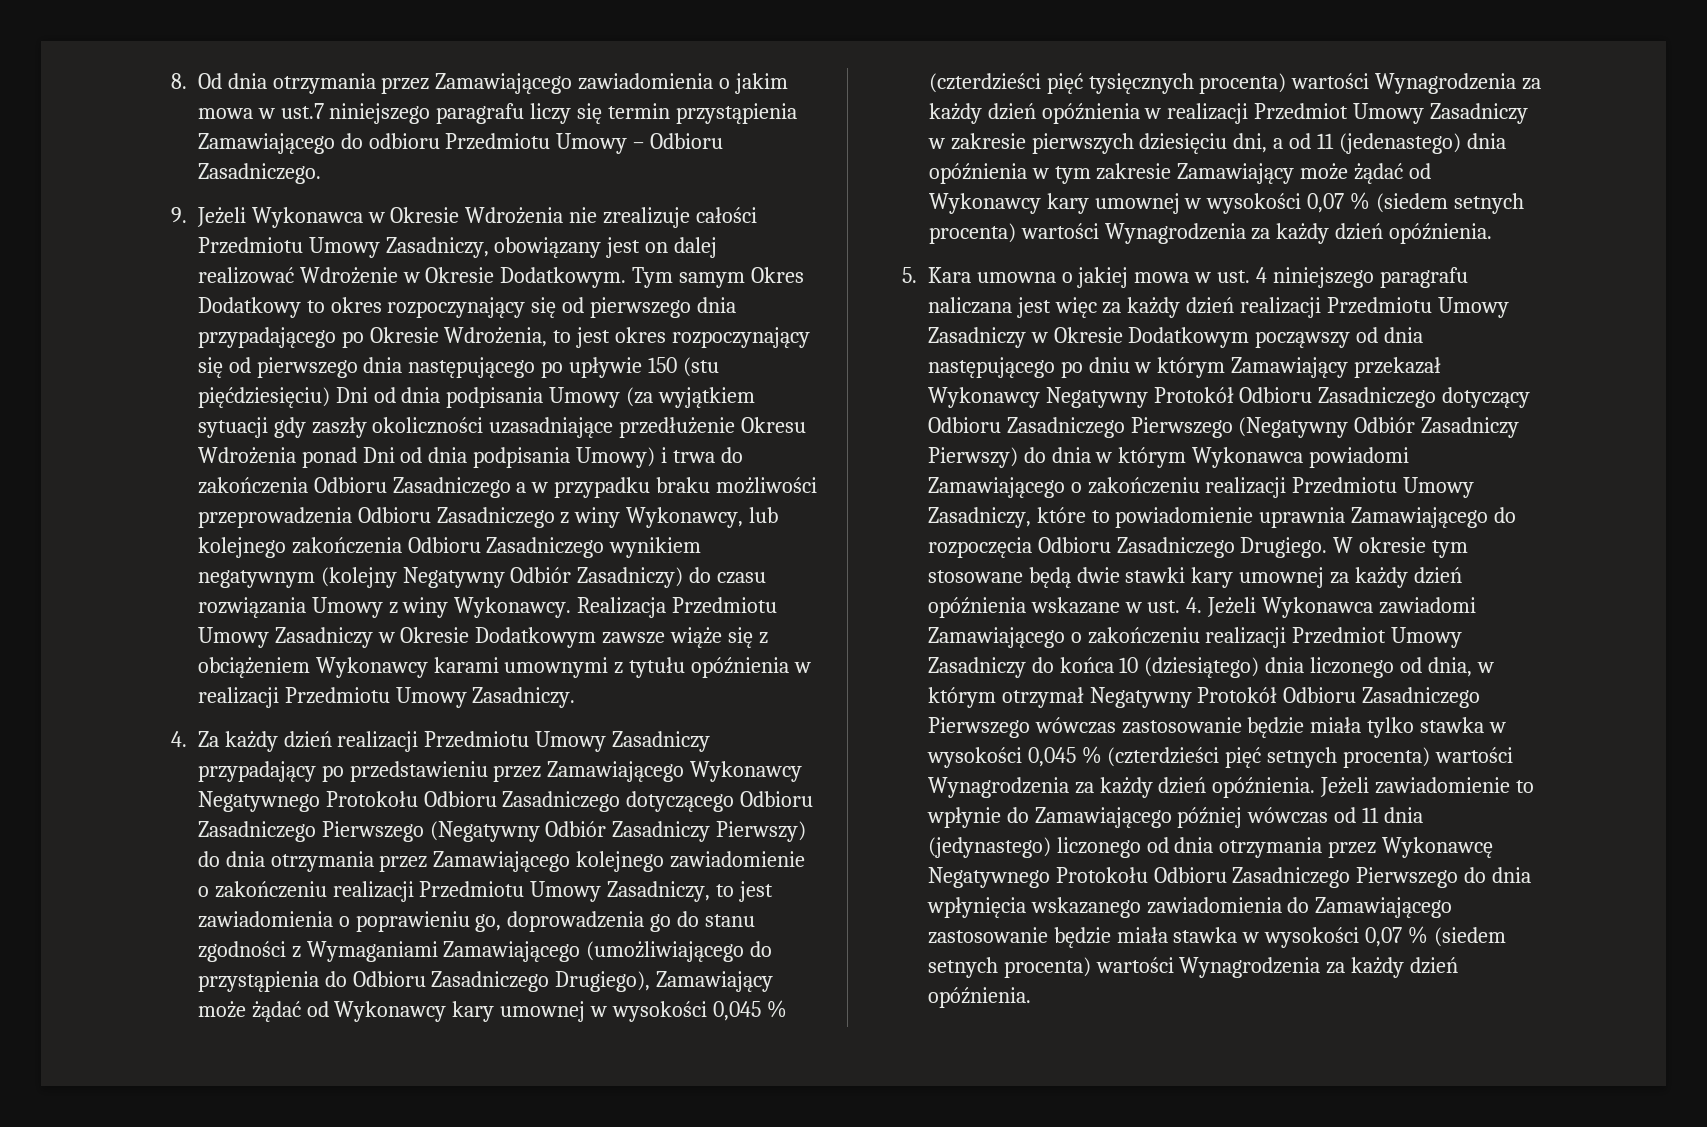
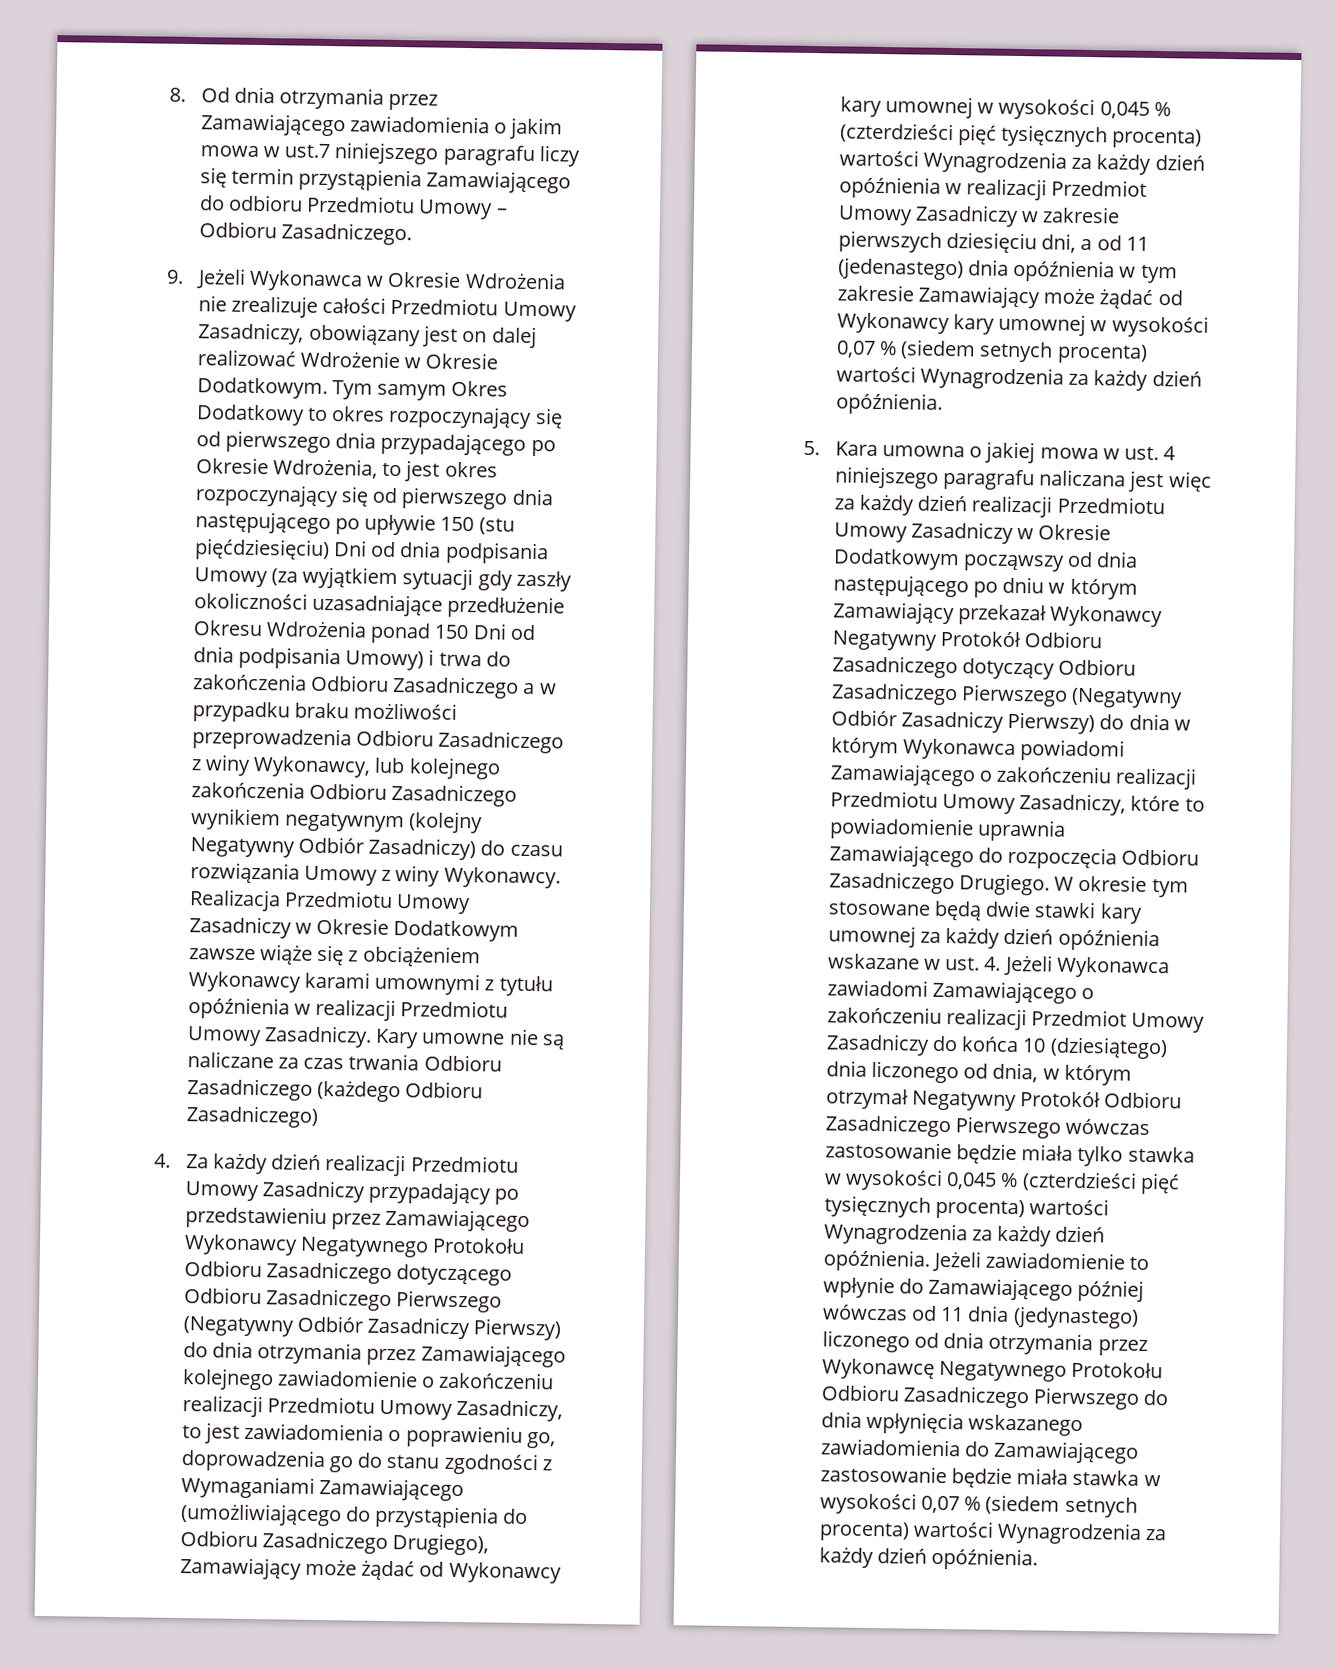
(357, 457) none -> [434,624,470,640] 150
(576, 697) none -> [375,1028,565,1050] [186,1051,502,1072] [186,1078,484,1103] [185,1105,319,1128] Kary umowne nie są naliczane za czas trwania Odbioru Zasadniczego (każdego Odbioru Zasadniczego)
[1267,747,1338,768] setnych -> [823,1195,931,1218] tysięcznych

